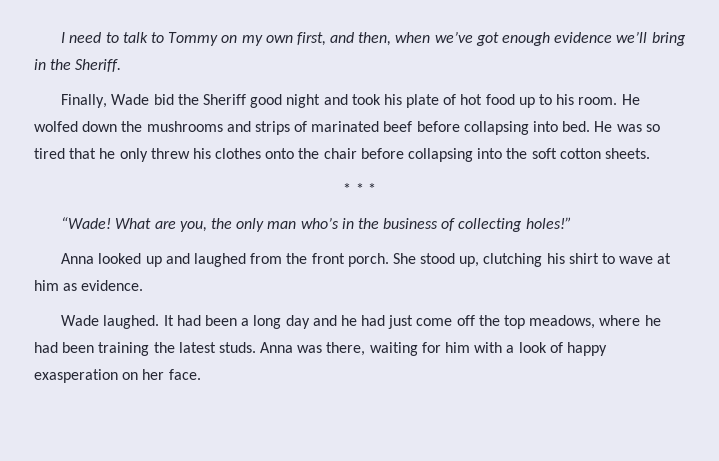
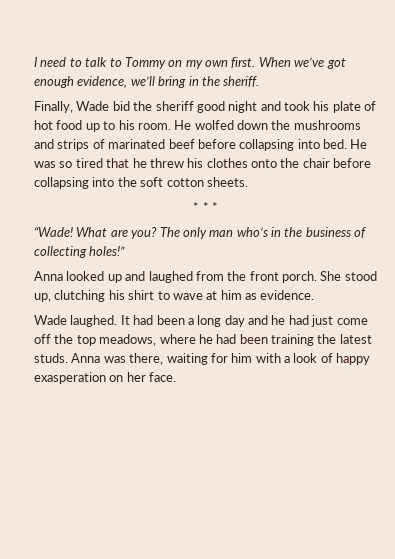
[296,32,431,46] first, and then, when -> [231,57,291,68] first. When
[554,32,613,43] evidence -> [77,76,128,88] evidence,
[75,59,122,72] Sheriff. -> [223,76,260,87] sheriff.
[202,94,246,105] Sheriff -> [155,101,194,111] sheriff
[119,148,148,162] only -> (147, 163) none
[179,218,232,232] you, the -> [131,227,180,239] you? The

